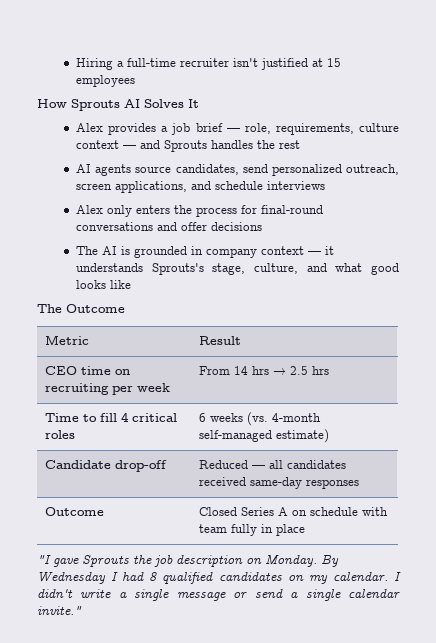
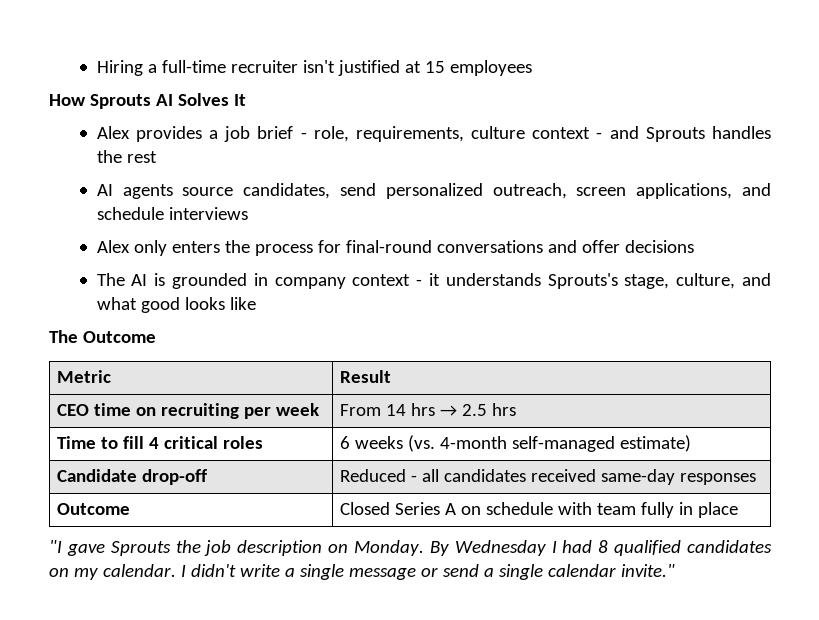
[226,128,240,132] — -> [300,132,307,139] -
[122,145,136,149] — -> [596,132,603,139] -
[307,251,321,255] — -> [416,279,423,286] -
[252,465,266,469] — -> [410,475,417,482] -

